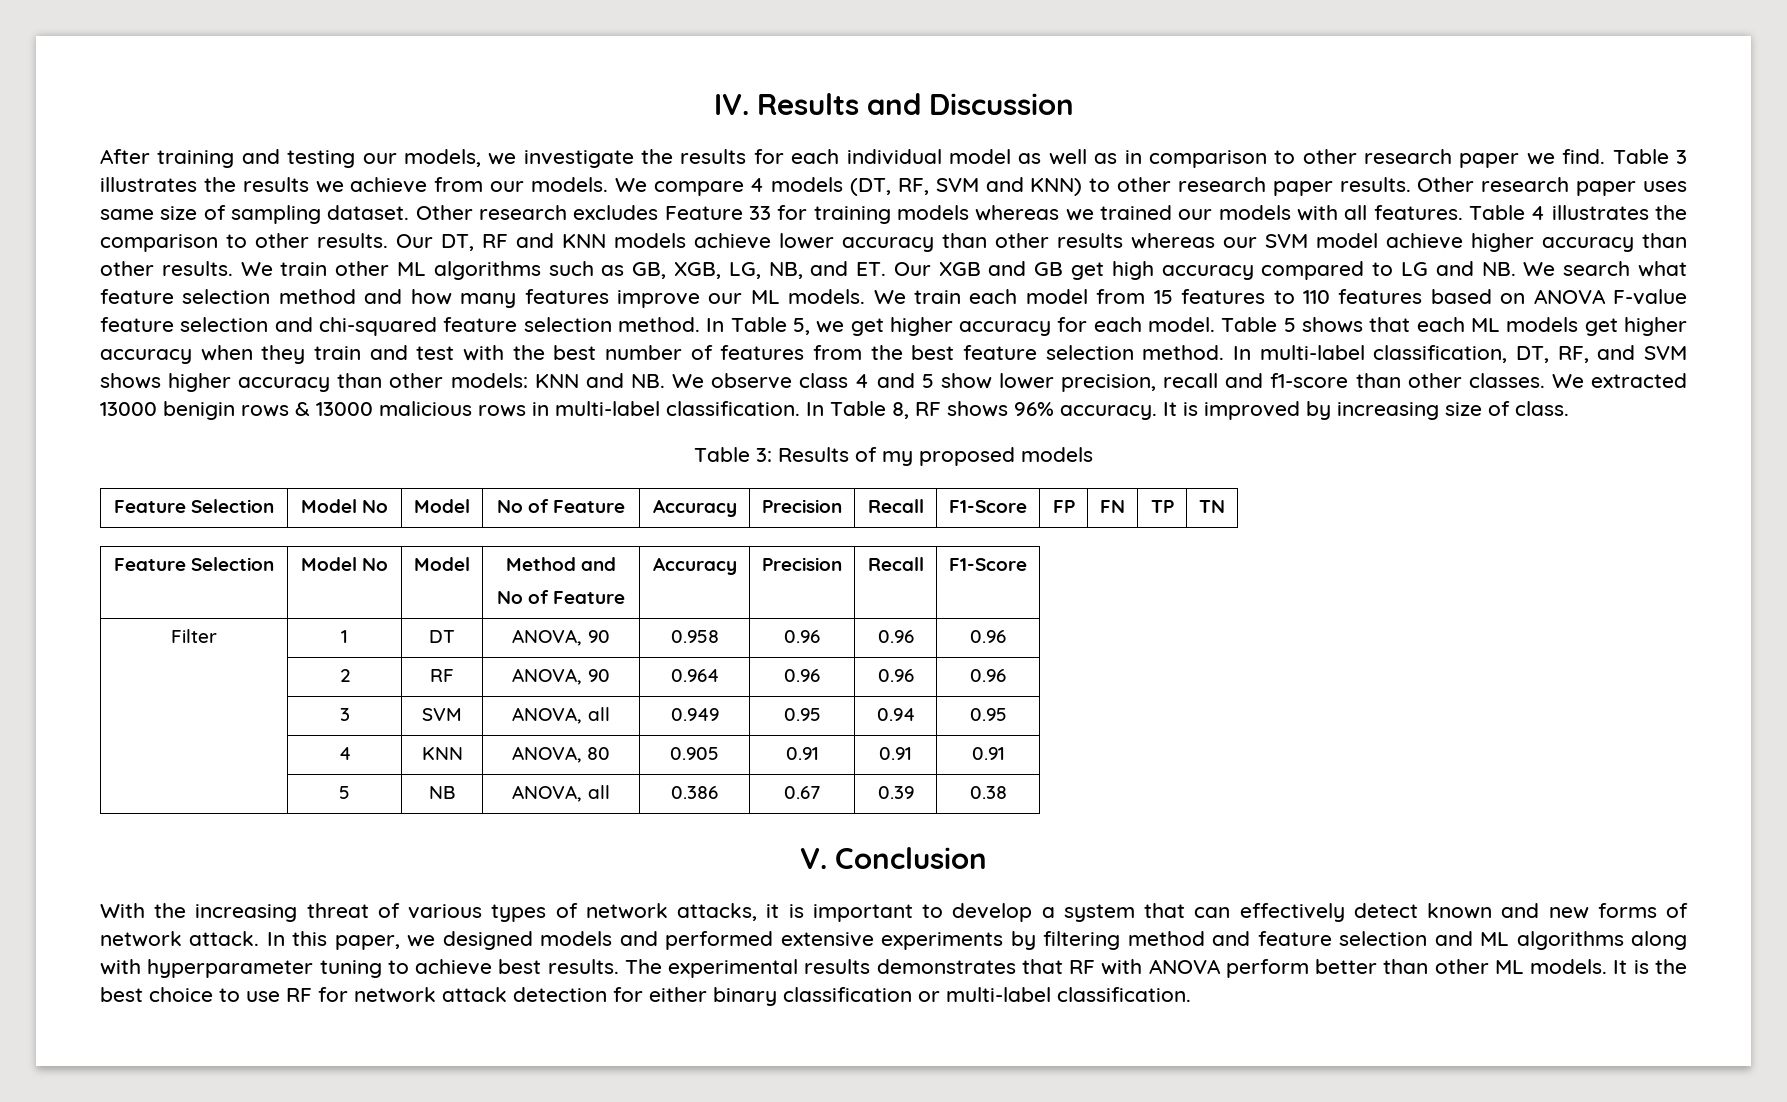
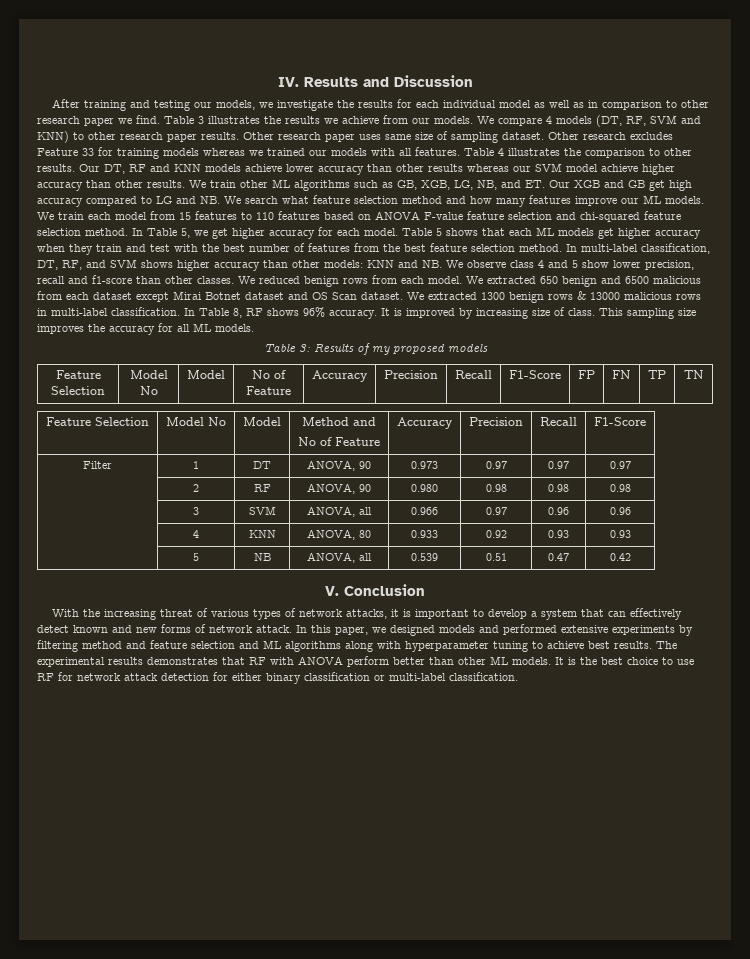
[1590,373,1687,388] [100,401,235,420] extracted 13000 benigin -> [259,275,701,287] [37,291,544,303] reduced benign rows from each model. We extracted 650 benign and 6500 malicious from each dataset except Mirai Botnet dataset and OS Scan dataset. We extracted 1300 benign
(1569, 408) none -> [599,308,696,319] [37,323,254,335] This sampling size improves the accuracy for all ML models.
[670,630,719,643] [784,630,820,643] [877,630,914,643] [970,630,1006,643] 0.958 | 0.96 | 0.96 | 0.96 -> [411,461,438,469] [485,461,507,469] [548,461,569,469] [609,461,631,469] 0.973 | 0.97 | 0.97 | 0.97
[670,669,719,682] [784,669,820,682] [877,669,914,682] [970,669,1006,682] 0.964 | 0.96 | 0.96 | 0.96 -> [411,484,438,492] [485,484,507,492] [548,484,569,492] [609,484,631,492] 0.980 | 0.98 | 0.98 | 0.98
[670,708,719,721] [783,708,821,721] [876,708,915,721] [969,708,1007,721] 0.949 | 0.95 | 0.94 | 0.95 -> [411,507,438,515] [485,507,507,515] [548,507,569,515] [609,507,631,515] 0.966 | 0.97 | 0.96 | 0.96
[670,747,719,760] [785,747,819,760] [879,747,912,760] [971,747,1005,760] 0.905 | 0.91 | 0.91 | 0.91 -> [411,530,438,538] [485,530,507,538] [548,530,569,538] [609,530,631,538] 0.933 | 0.92 | 0.93 | 0.93
[671,786,718,799] [784,786,820,799] [877,786,914,799] [969,786,1007,799] 0.386 | 0.67 | 0.39 | 0.38 -> [411,553,438,561] [485,553,507,561] [548,553,569,561] [609,553,631,561] 0.539 | 0.51 | 0.47 | 0.42

